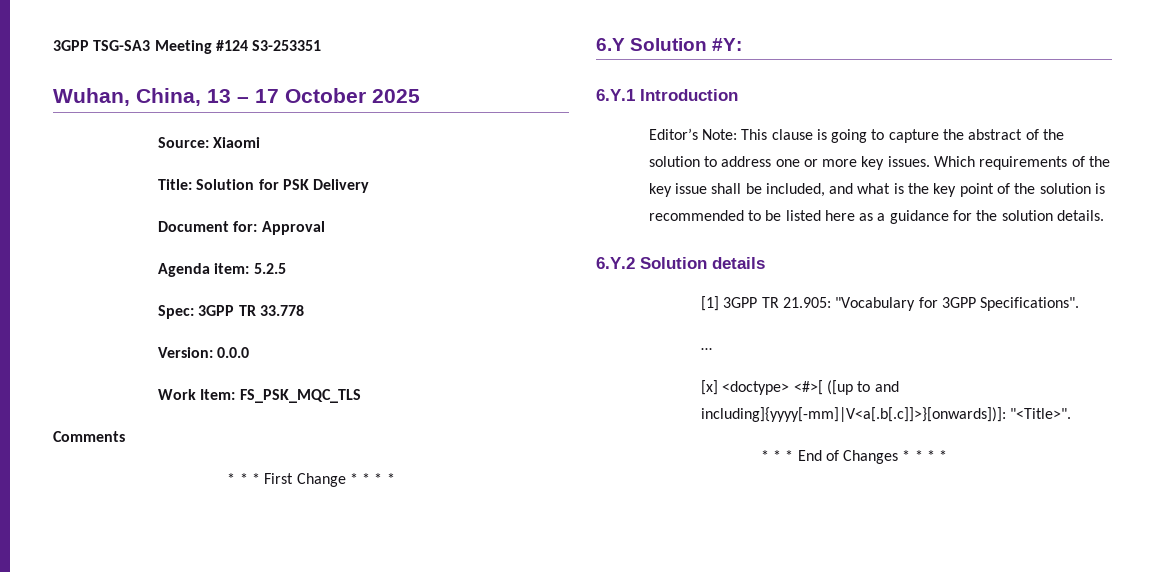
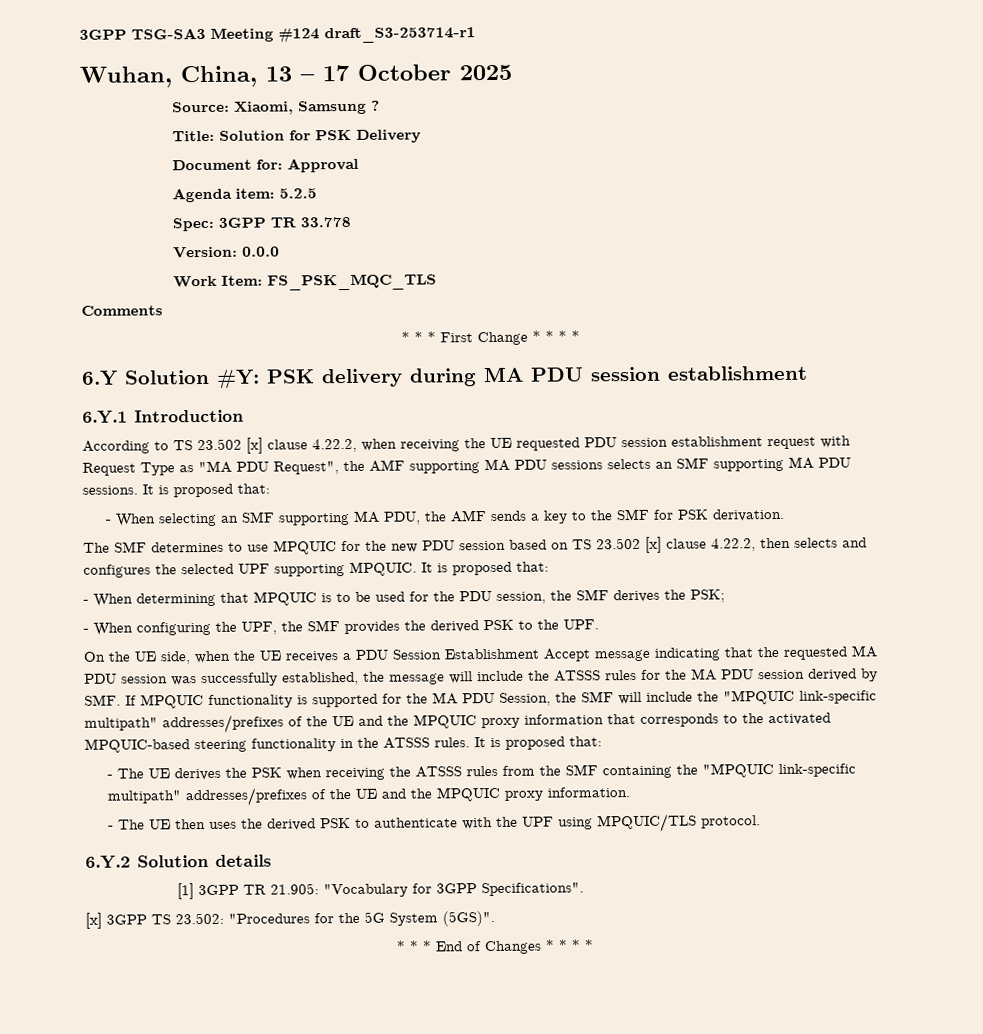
[252,40,322,51] S3-253351 -> [324,27,476,44] draft_S3-253714-r1
[213,137,261,148] Xiaomi -> [234,100,381,115] Xiaomi, Samsung ?
[596,89,738,101] [648,128,1065,143] [648,156,1111,170] [648,183,1106,197] [648,210,1105,224] // 6.Y.1 Introduction // Editor’s Note: This clause is going to capture the abstract of the solution to address one or more key issues. Which requirements of the key issue shall be included, and what is the key point of the solution is recommended to be listed here as a guidance for the solution details. -> [266,365,808,388] [82,409,244,424] [82,435,851,454] [82,456,851,476] [82,483,270,498] [106,508,786,527] [83,536,867,555] [83,561,549,578] [83,589,725,607] [83,619,599,636] [83,645,877,665] [84,668,878,687] [84,689,877,709] [84,712,831,734] [84,736,602,753] [107,763,857,781] [107,786,631,807] [108,813,762,833] PSK delivery during MA PDU session establishment // 6.Y.1 Introduction // According to TS 23.502 [x] clause 4.22.2, when receiving the UE requested PDU session establishment request with Request Type as "MA PDU Request", the AMF supporting MA PDU sessions selects an SMF supporting MA PDU sessions. It is proposed that: // - When selecting an SMF supporting MA PDU, the AMF sends a key to the SMF for PSK derivation. // The SMF determines to use MPQUIC for the new PDU session based on TS 23.502 [x] clause 4.22.2, then selects and configures the selected UPF supporting MPQUIC. It is proposed that: // - When determining that MPQUIC is to be used for the PDU session, the SMF derives the PSK; // - When configuring the UPF, the SMF provides the derived PSK to the UPF. // On the UE side, when the UE receives a PDU Session Establishment Accept message indicating that the requested MA PDU session was successfully established, the message will include the ATSSS rules for the MA PDU session derived by SMF. If MPQUIC functionality is supported for the MA PDU Session, the SMF will include the "MPQUIC link-specific multipath" addresses/prefixes of the UE and the MPQUIC proxy information that corresponds to the activated MPQUIC-based steering functionality in the ATSSS rules. It is proposed that: // - The UE derives the PSK when receiving the ATSSS rules from the SMF containing the "MPQUIC link-specific multipath" addresses/prefixes of the UE and the MPQUIC proxy information. // - The UE then uses the derived PSK to authenticate with the UPF using MPQUIC/TLS protocol.
[701,348,713,350] [701,380,899,395] [701,407,1072,422] // … // [x] <doctype> <#>[ ([up to and including]{yyyy[-mm]|V<a[.b[.c]]>}[onwards])]: "<Title>". -> [85,910,495,929] // [x] 3GPP TS 23.502: "Procedures for the 5G System (5GS)".

